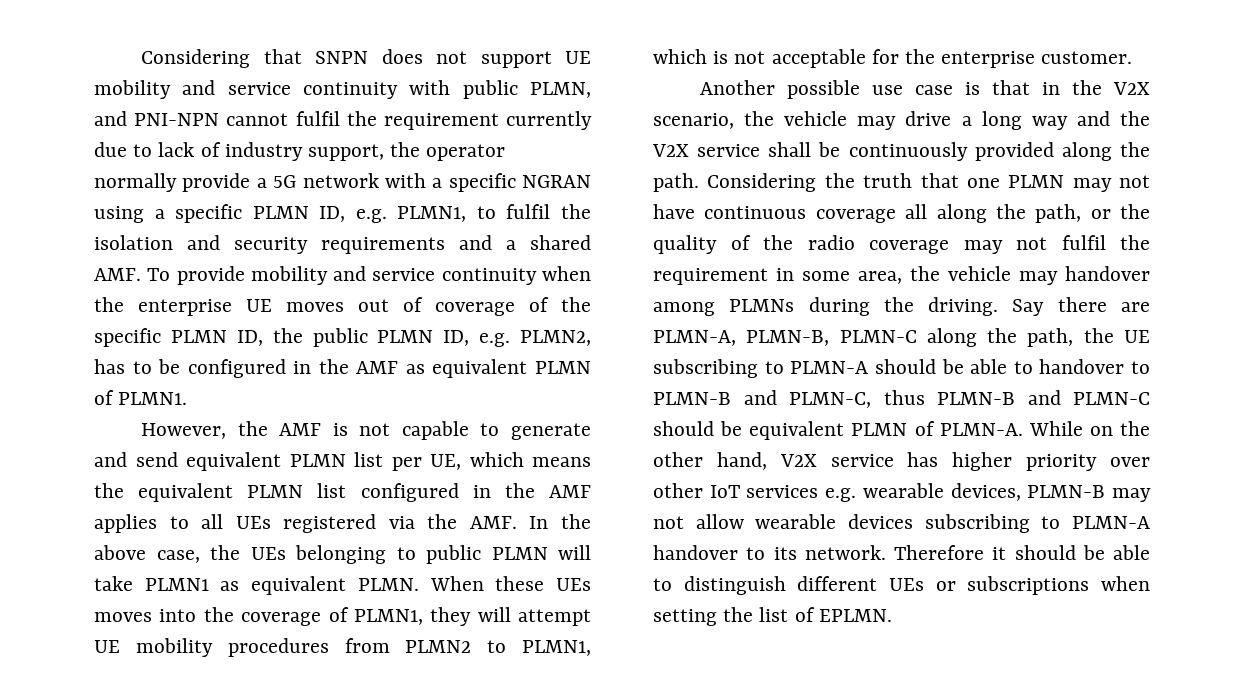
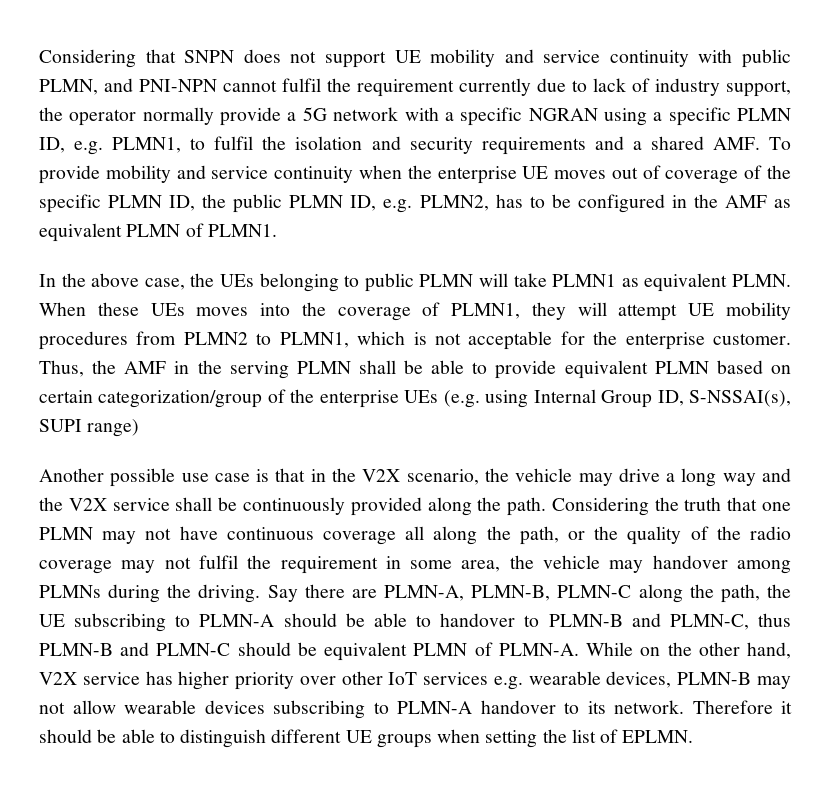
[141,421,591,440] [94,452,591,471] [94,483,591,502] [94,514,517,533] However, the AMF is not capable to generate and send equivalent PLMN list per UE, which means the equivalent PLMN list configured in the AMF applies to all UEs registered via the AMF. -> (277, 230) none
(1133, 57) none -> [39,360,791,379] [39,389,791,408] [39,419,140,437] Thus, the AMF in the serving PLMN shall be able to provide equivalent PLMN based on certain categorization/group of the enterprise UEs (e.g. using Internal Group ID, S-NSSAI(s), SUPI range)
[889,576,1090,595] UEs or subscriptions -> [345,730,432,748] UE groups

